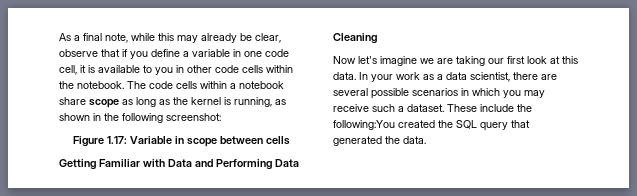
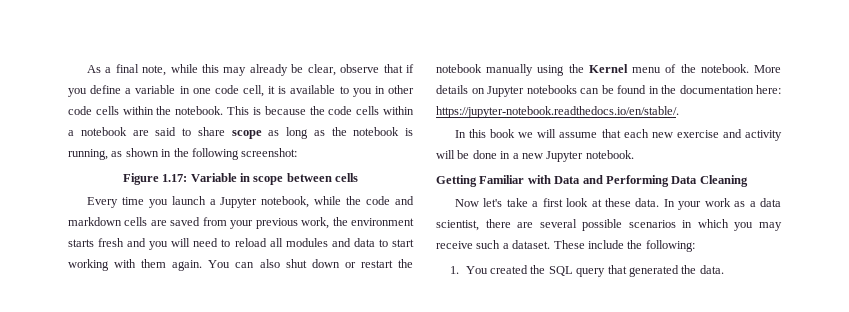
[127,81,146,89] The -> [227,106,325,115] This is because the
(284, 85) none -> [132,127,191,136] are said to
[191,97,221,105] kernel -> [353,127,400,136] notebook
(290, 140) none -> [86,196,414,208] [68,217,415,229] [68,238,415,250] [68,259,413,271] [436,64,781,76] [436,85,781,97] [436,106,679,118] [454,129,782,141] [436,150,634,162] // Every time you launch a Jupyter notebook, while the code and markdown cells are saved from your previous work, the environment starts fresh and you will need to reload all modules and data to start working with them again. You can also shut down or restart the notebook manually using the Kernel menu of the notebook. More details on Jupyter notebooks can be found in the documentation here: https://jupyter-notebook.readthedocs.io/en/stable/. // In this book we will assume that each new exercise and activity will be done in a new Jupyter notebook.
[380,56,504,66] imagine we are taking our -> [506,198,539,207] take a
[562,56,578,64] this -> [604,198,631,207] these
[333,120,395,130] following:You -> [645,240,695,252] [450,266,488,274] following: // 1. You

